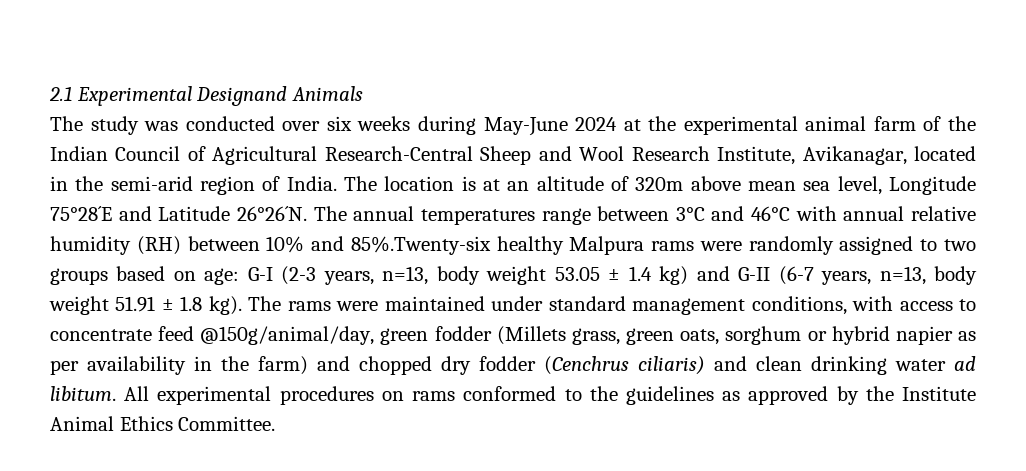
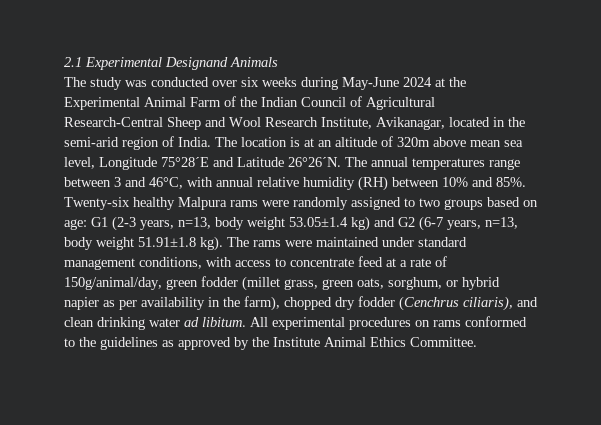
[683,116,916,135] experimental animal farm -> [64,97,221,110] Experimental Animal Farm
[675,206,791,221] 3°C and 46°C -> [114,177,183,189] 3 and 46°C,
[350,236,491,255] 85%.Twenty-six -> [496,177,526,187] [64,197,130,210] 85%. Twenty-six
[247,267,273,281] G-I -> [91,217,108,227] G1
[554,266,652,281] 53.05 ± 1.4 -> [289,217,348,227] 53.05±1.4
[738,267,771,281] G-II -> [398,217,415,227] G2
[115,296,203,312] 51.91 ± 1.8 -> [138,237,196,247] 51.91±1.8
[200,326,375,345] @150g/animal/day, -> [386,256,447,267] [64,277,162,290] at a rate of 150g/animal/day,
[496,326,566,345] (Millets -> [242,276,280,291] (millet
[725,326,802,345] sorghum -> [388,277,442,290] sorghum,
[258,356,350,375] farm) and -> [244,296,280,311] farm),
[638,356,705,375] ciliaris) -> [463,296,513,311] ciliaris),

